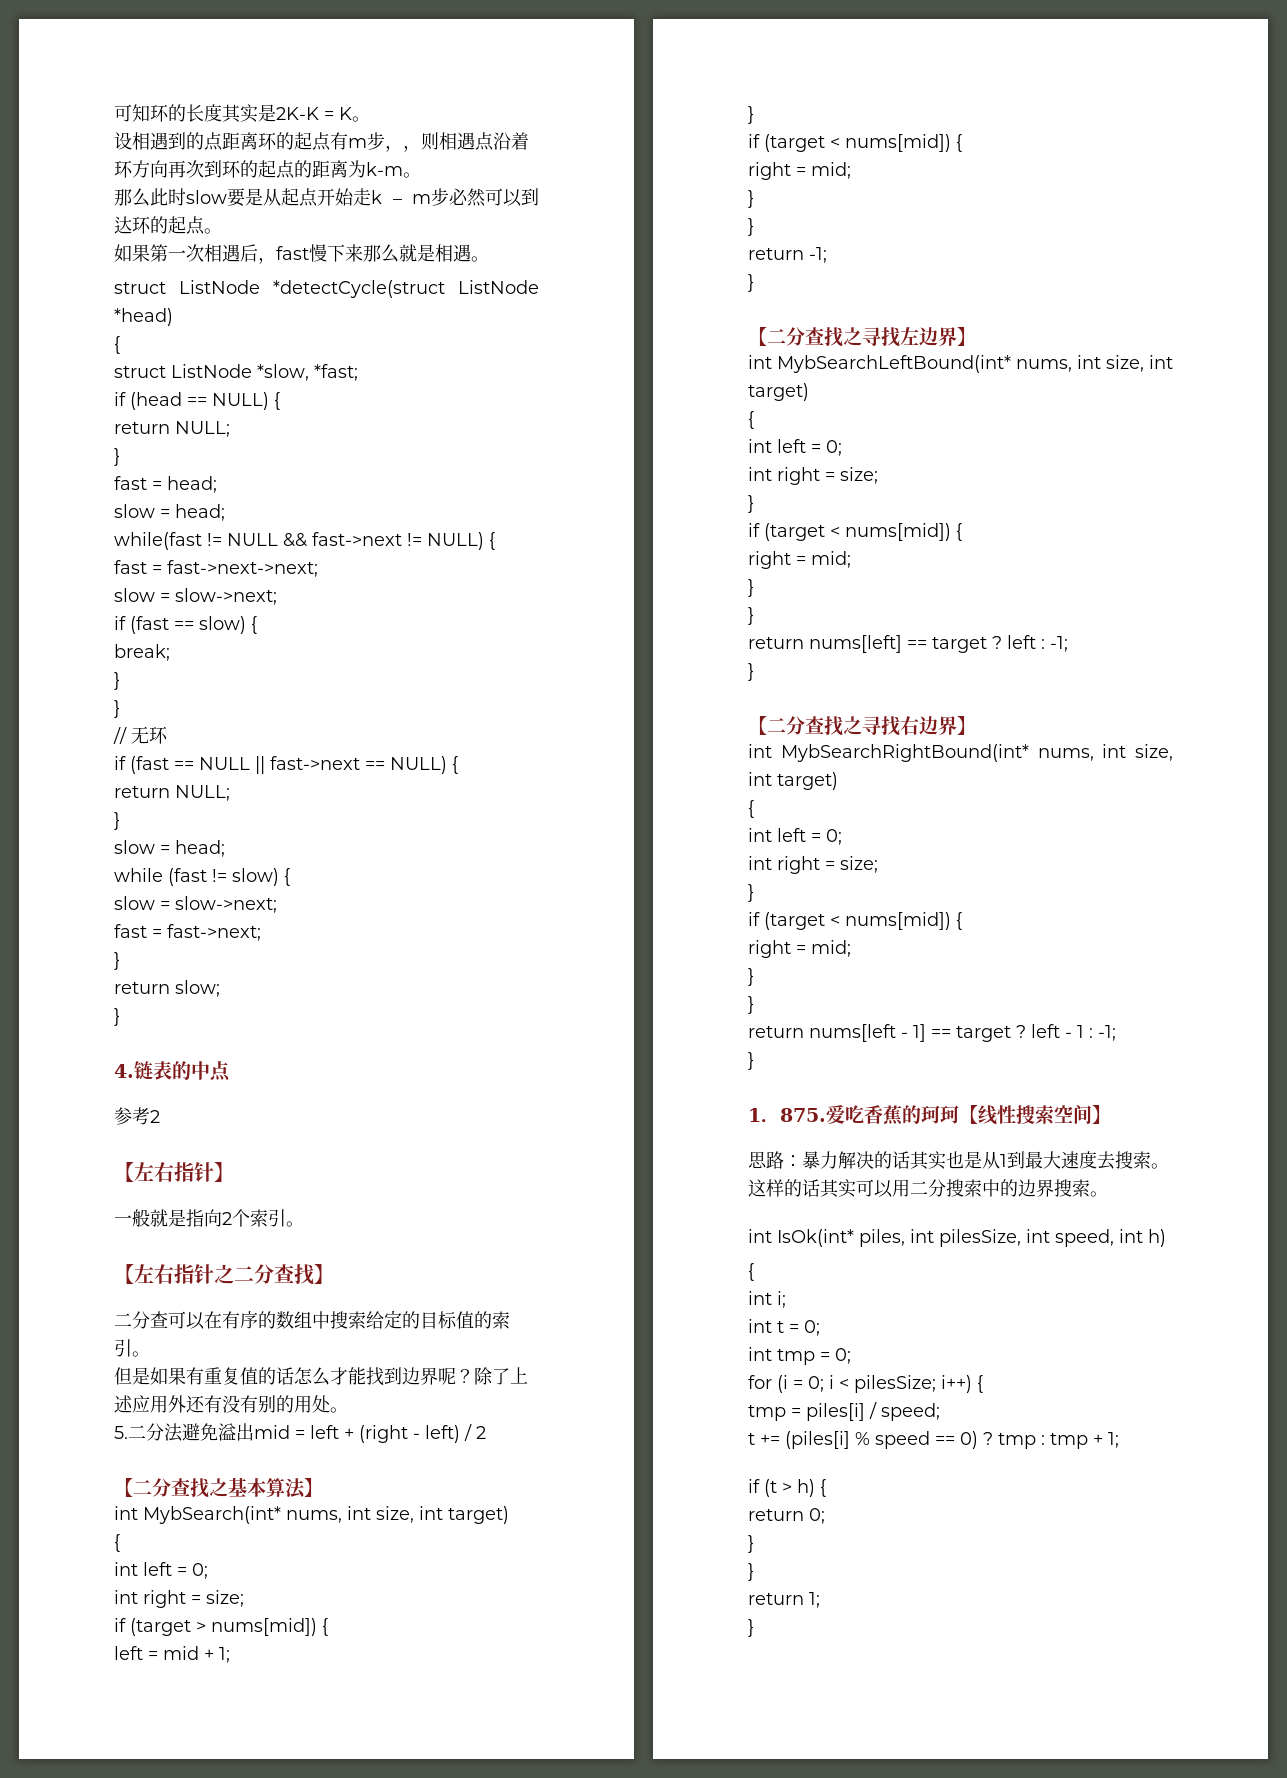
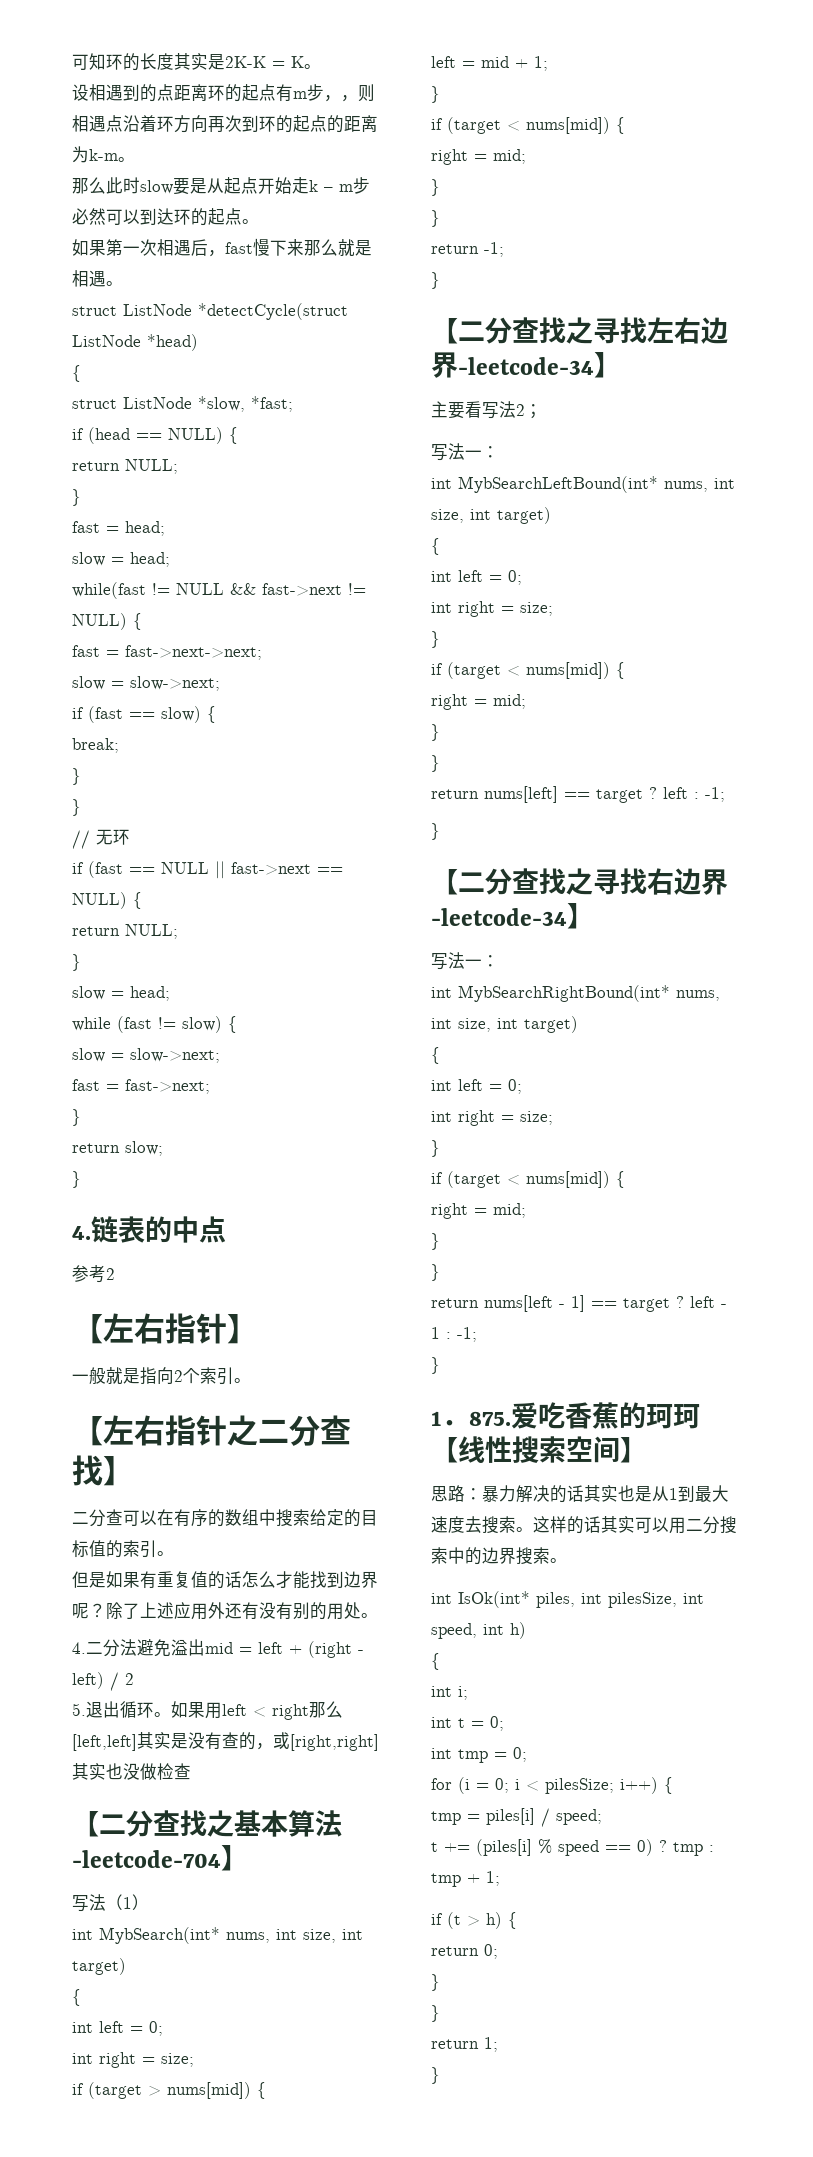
[114,1426,128,1439] 5. -> [72,1642,86,1654] 4.
(486, 1432) none -> [72,1701,343,1720] [72,1732,379,1751] [72,1763,191,1780] // 5.退出循环。如果用left < right那么[left,left]其实是没有查的，或[right,right]其实也没做检查
[304,1478,323,1497] 】 -> [72,1845,248,1871] [72,1894,149,1912] -leetcode-704】 // 写法（1）
[919,327,976,346] 边界】 -> [674,317,728,344] [431,352,621,378] [431,401,542,419] [431,443,499,461] 右边界-leetcode-34】 // 主要看写法2； // 写法一：
[957,716,976,735] 】 -> [431,903,594,929] [431,952,499,970] -leetcode-34】 // 写法一：

